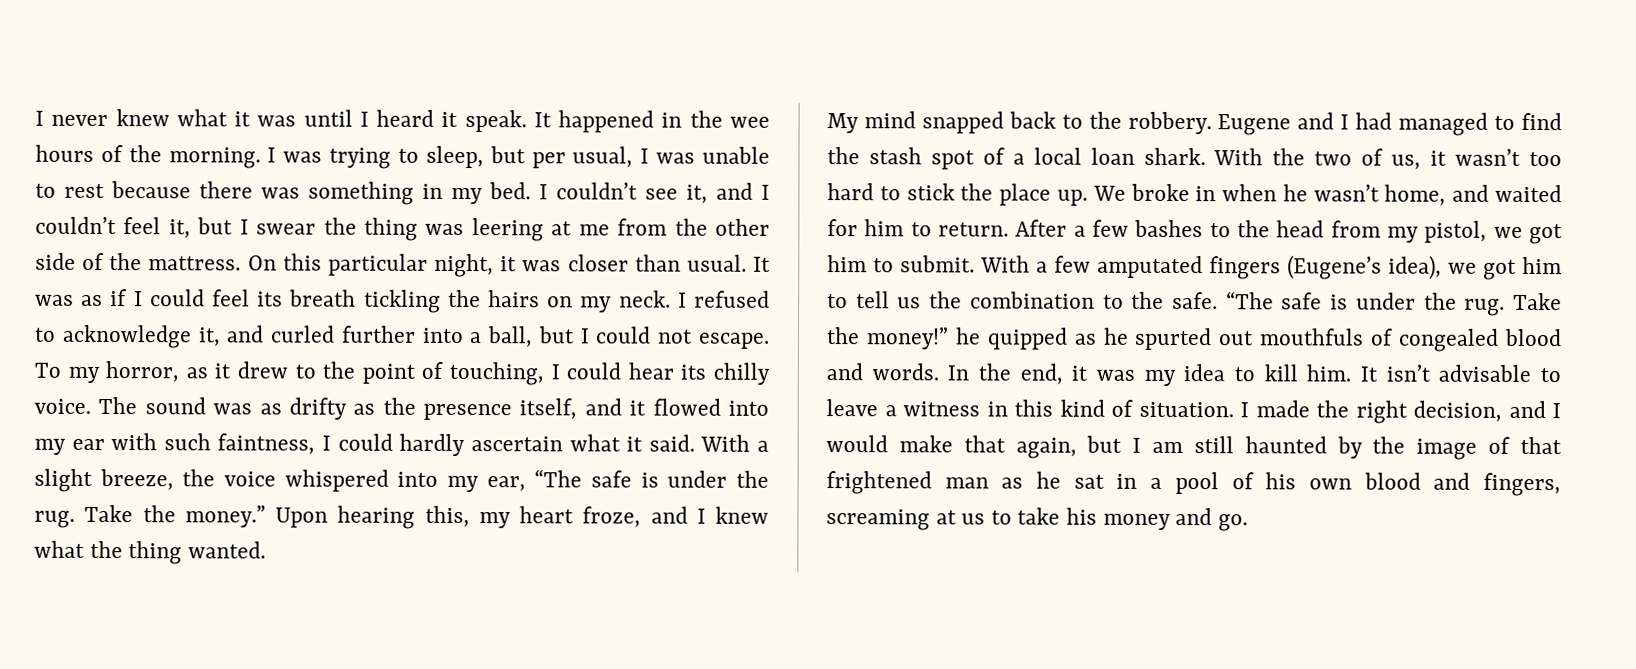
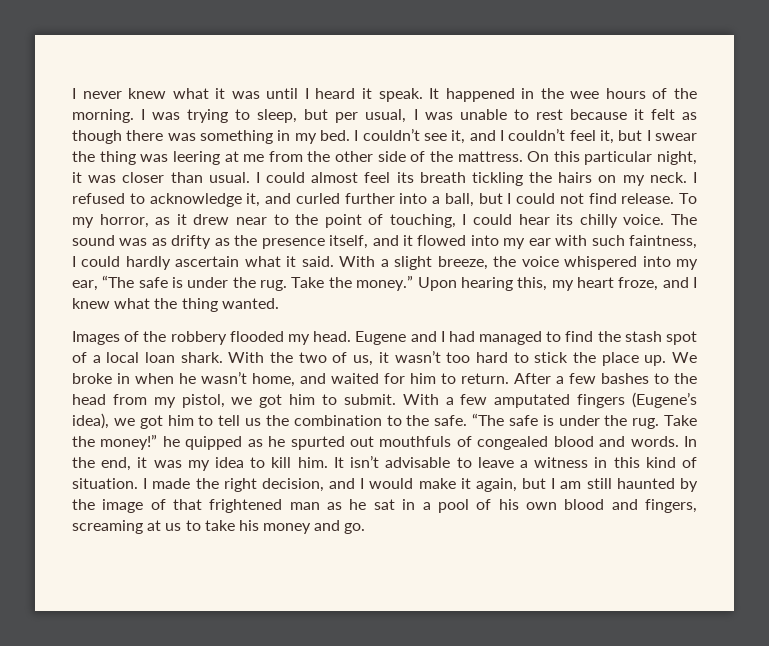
(191, 190) none -> [633,109,697,120] [72,130,122,144] it felt as though
[753,256,772,272] [35,289,205,307] It was as if I could -> [255,172,359,183] I could almost
[697,332,770,349] escape. -> [588,193,675,204] find release.
(288, 370) none -> [235,217,267,225] near
[827,111,1212,135] My mind snapped back to the robbery. -> [72,331,352,345] Images of the robbery flooded my head.
[963,435,1006,453] that -> [460,478,471,489] it

